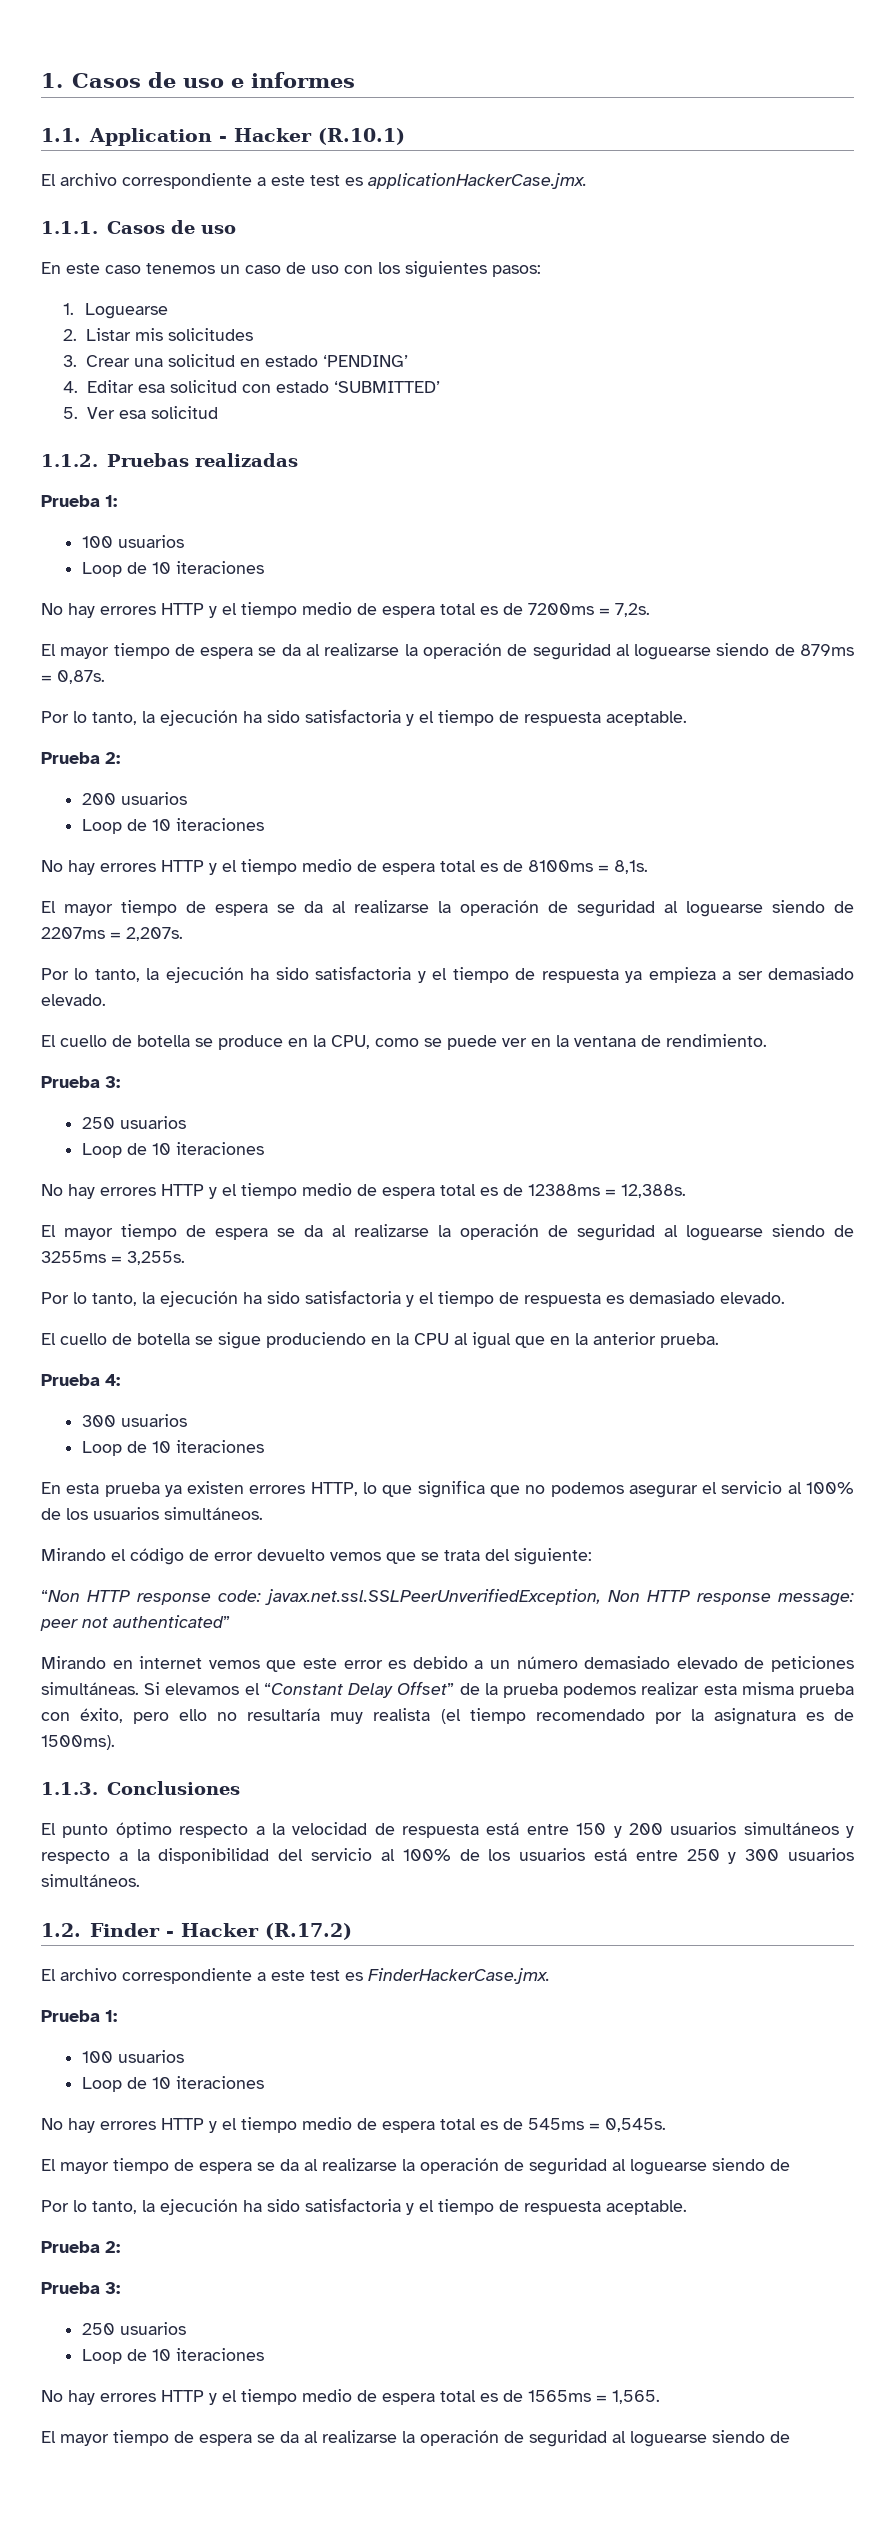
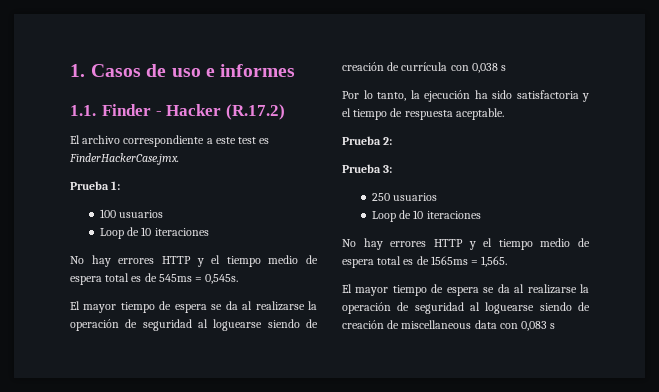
[88,128,405,146] [41,173,587,189] [41,220,236,234] [41,261,541,278] [62,303,168,319] [62,328,253,341] [62,354,408,367] [62,380,440,393] [62,406,218,419] [41,453,298,467] [41,495,117,507] [82,535,185,548] [82,561,265,577] [41,602,650,618] [41,643,854,660] [41,670,105,684] [41,709,687,726] [41,752,120,764] [82,792,188,805] [82,818,265,834] [41,859,648,875] [41,900,854,917] [41,927,183,941] [41,966,855,983] [41,994,106,1006] [41,1034,767,1050] [41,1076,120,1088] [82,1116,187,1129] [82,1142,265,1158] [41,1183,686,1199] [41,1224,854,1241] [41,1251,185,1265] [41,1290,785,1307] [41,1332,719,1349] [41,1374,120,1386] [82,1414,188,1427] [82,1440,265,1456] [41,1480,854,1498] [41,1507,263,1520] [41,1548,592,1565] [41,1588,854,1606] [40,1615,230,1631] [41,1656,855,1672] [41,1681,854,1698] [41,1708,855,1725] [41,1735,115,1750] [41,1781,240,1795] [41,1822,854,1838] [41,1848,854,1864] [41,1874,140,1887] [41,1923,81,1937] Application - Hacker (R.10.1) // El archivo correspondiente a este test es applicationHackerCase.jmx. // 1.1.1. Casos de uso // En este caso tenemos un caso de uso con los siguientes pasos: // 1. Loguearse // 2. Listar mis solicitudes // 3. Crear una solicitud en estado ‘PENDING’ // 4. Editar esa solicitud con estado ‘SUBMITTED’ // 5. Ver esa solicitud // 1.1.2. Pruebas realizadas // Prueba 1: // 100 usuarios // Loop de 10 iteraciones // No hay errores HTTP y el tiempo medio de espera total es de 7200ms = 7,2s. // El mayor tiempo de espera se da al realizarse la operación de seguridad al loguearse siendo de 879ms = 0,87s. // Por lo tanto, la ejecución ha sido satisfactoria y el tiempo de respuesta aceptable. // Prueba 2: // 200 usuarios // Loop de 10 iteraciones // No hay errores HTTP y el tiempo medio de espera total es de 8100ms = 8,1s. // El mayor tiempo de espera se da al realizarse la operación de seguridad al loguearse siendo de 2207ms = 2,207s. // Por lo tanto, la ejecución ha sido satisfactoria y el tiempo de respuesta ya empieza a ser demasiado elevado. // El cuello de botella se produce en la CPU, como se puede ver en la ventana de rendimiento. // Prueba 3: // 250 usuarios // Loop de 10 iteraciones // No hay errores HTTP y el tiempo medio de espera total es de 12388ms = 12,388s. // El mayor tiempo de espera se da al realizarse la operación de seguridad al loguearse siendo de 3255ms = 3,255s. // Por lo tanto, la ejecución ha sido satisfactoria y el tiempo de respuesta es demasiado elevado. // El cuello de botella se sigue produciendo en la CPU al igual que en la anterior prueba. // Prueba 4: // 300 usuarios // Loop de 10 iteraciones // En esta prueba ya existen errores HTTP, lo que significa que no podemos asegurar el servicio al 100% de los usuarios simultáneos. // Mirando el código de error devuelto vemos que se trata del siguiente: // “Non HTTP response code: javax.net.ssl.SSLPeerUnverifiedException, Non HTTP response message: peer not authenticated” // Mirando en internet vemos que este error es debido a un número demasiado elevado de peticiones simultáneas. Si elevamos el “Constant Delay Offset” de la prueba podemos realizar esta misma prueba con éxito, pero ello no resultaría muy realista (el tiempo recomendado por la asignatura es de 1500ms). // 1.1.3. Conclusiones // El punto óptimo respecto a la velocidad de respuesta está entre 150 y 200 usuarios simultáneos y respecto a la disponibilidad del servicio al 100% de los usuarios está entre 250 y 300 usuarios simultáneos. // 1.2. -> (96, 110) none
(790, 2165) none -> [342,62,507,73] creación de currícula con 0,038 s
(790, 2437) none -> [342,320,556,331] creación de miscellaneous data con 0,083 s

